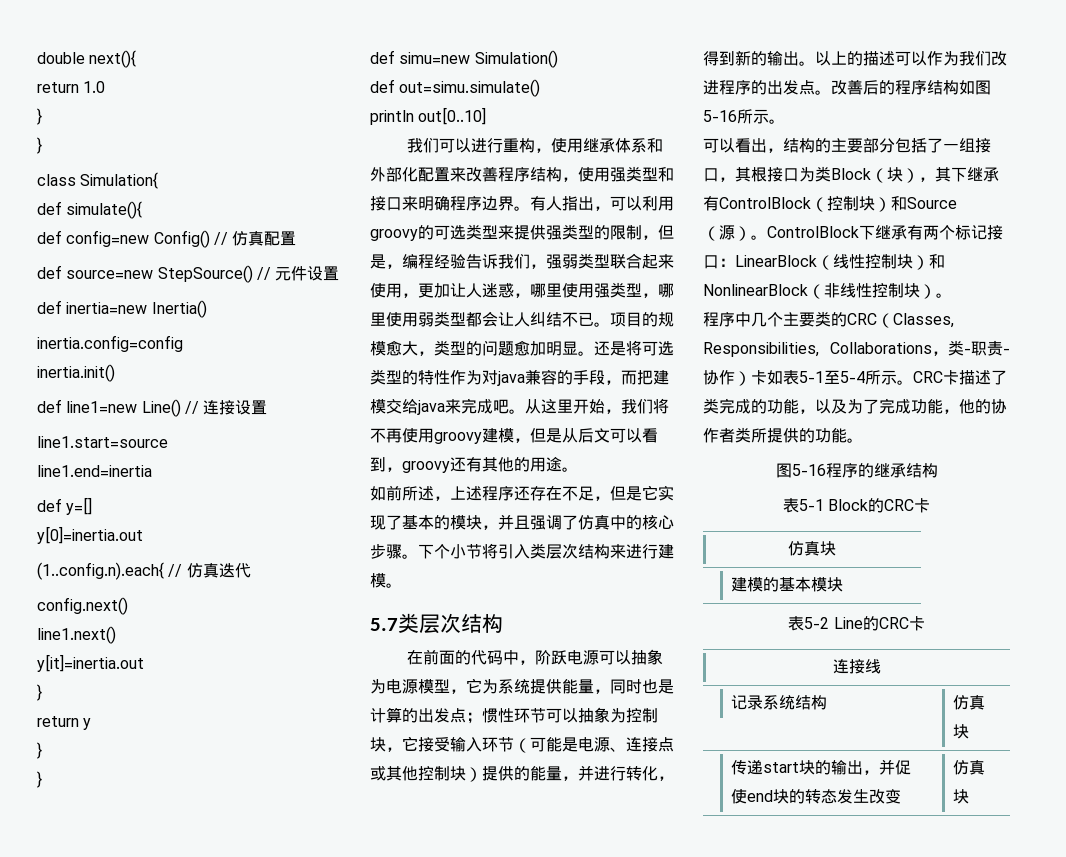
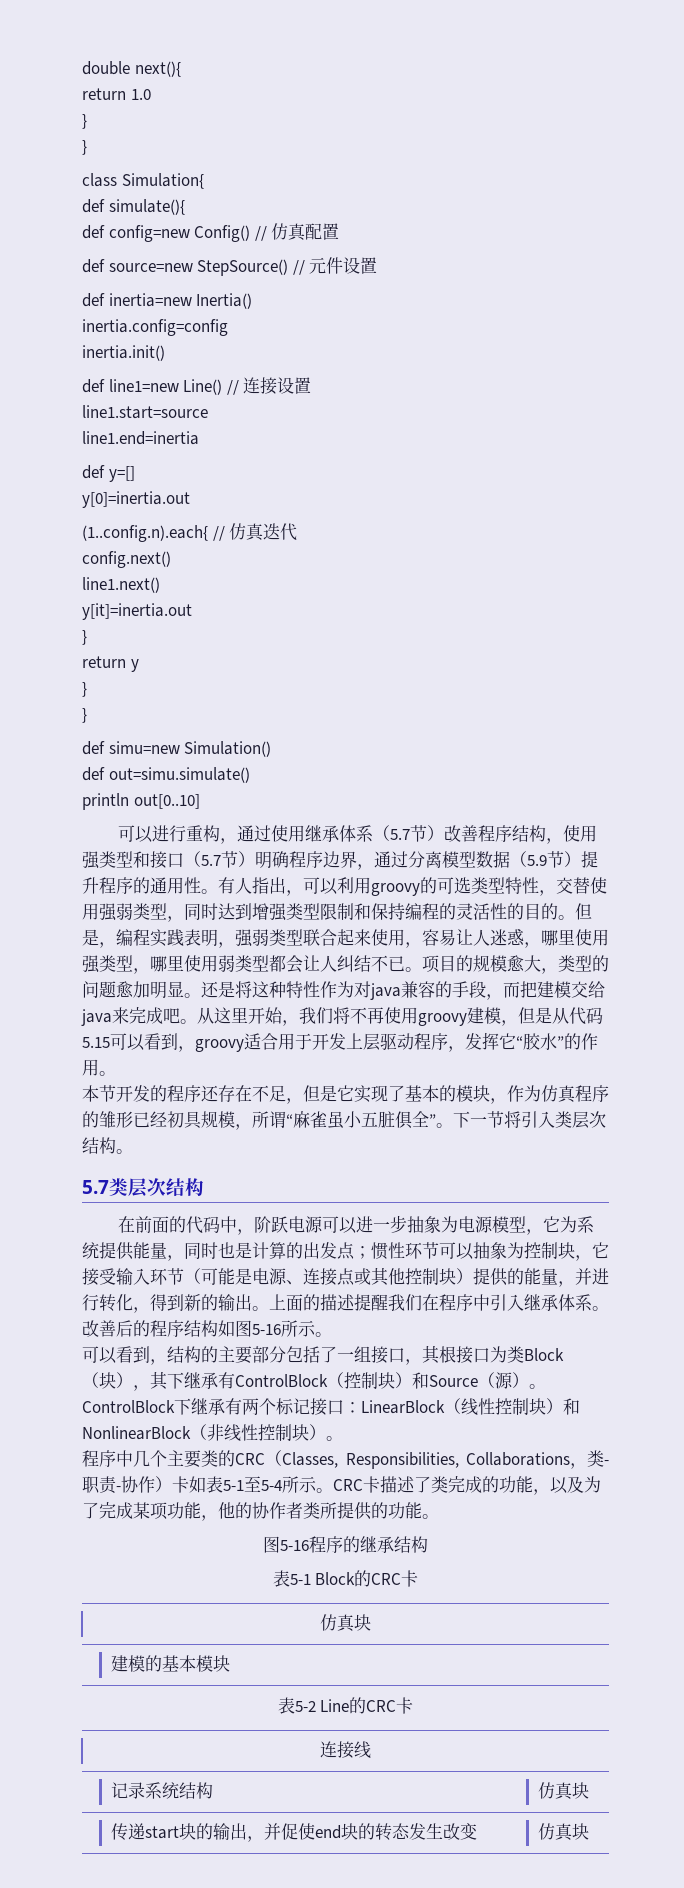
[406,138,439,153] 我们 -> (200, 801) none
(551, 150) none -> [237,825,272,842] 通过
[646,138,663,153] [370,167,466,182] 和外部化配置来 -> [373,825,445,842] （5.7节）
[402,196,418,211] 来 -> [184,851,255,868] （5.7节）
(514, 203) none -> [357,851,598,870] [82,877,201,894] ，通过分离模型数据（5.9节）提升程序的通用性
[498,224,674,240] [370,254,530,269] 来提供强类型的限制，但是，编程经验告诉我们 -> [505,877,607,896] [82,903,592,922] [82,929,218,948] 特性，交替使用强弱类型，同时达到增强类型限制和保持编程的灵活性的目的。但是，编程实践表明
[418,283,450,298] 更加 -> [422,929,456,946] 容易
[642,341,674,356] [370,369,418,385] 可选类型的 -> [252,981,286,998] 这种
[578,428,610,443] 后文 -> [569,1007,603,1025] [82,1037,110,1048] 代码5.15
[450,456,578,472] [370,485,482,501] 还有其他的用途。 // 如前所述，上述 -> [244,1032,598,1052] [82,1059,116,1076] [82,1085,167,1102] 适合用于开发上层驱动程序，发挥它“胶水”的作用。 // 本节开发的
[498,514,674,530] [370,544,466,559] 并且强调了仿真中的核心步骤。下个小 -> [507,1085,609,1103] [82,1111,487,1130] 作为仿真程序的雏形已经初具规模，所谓“麻雀虽小五脏俱全”。下一
[610,544,674,559] [370,573,386,588] 来进行建模 -> (116, 1145) none
(631, 657) none -> [356,1215,408,1233] 进一步
[815,51,1007,66] [703,80,815,95] 以上的描述可以作为我们改进程序的出发点 -> [269,1294,592,1311] 上面的描述提醒我们在程序中引入继承体系
[751,138,767,153] 出 -> [133,1346,150,1363] 到
(911, 406) none -> [133,1502,168,1520] 某项

